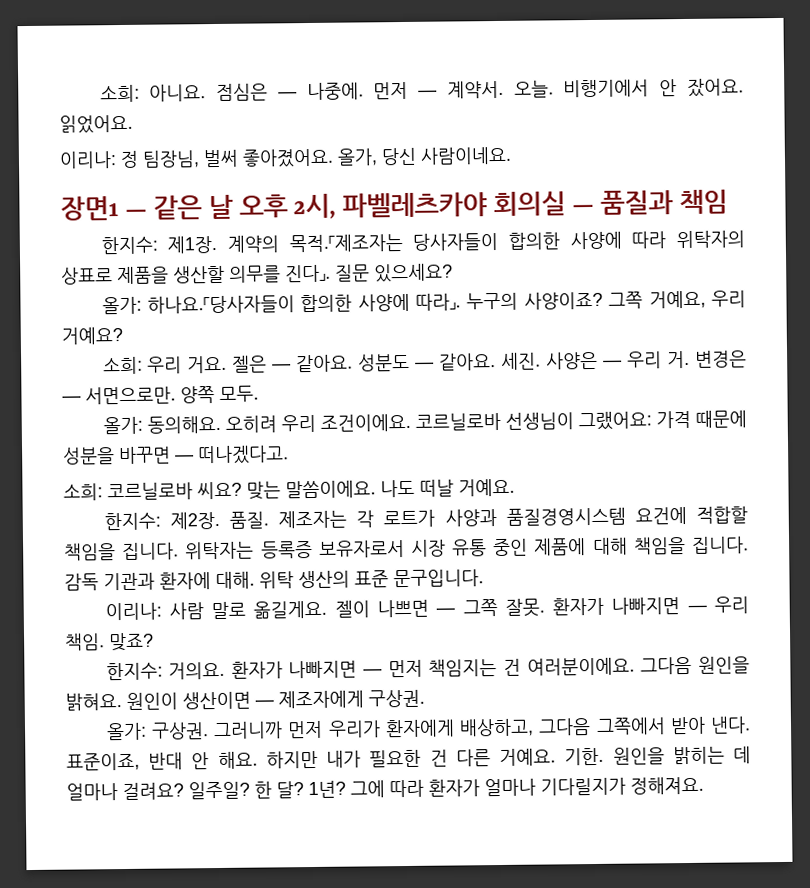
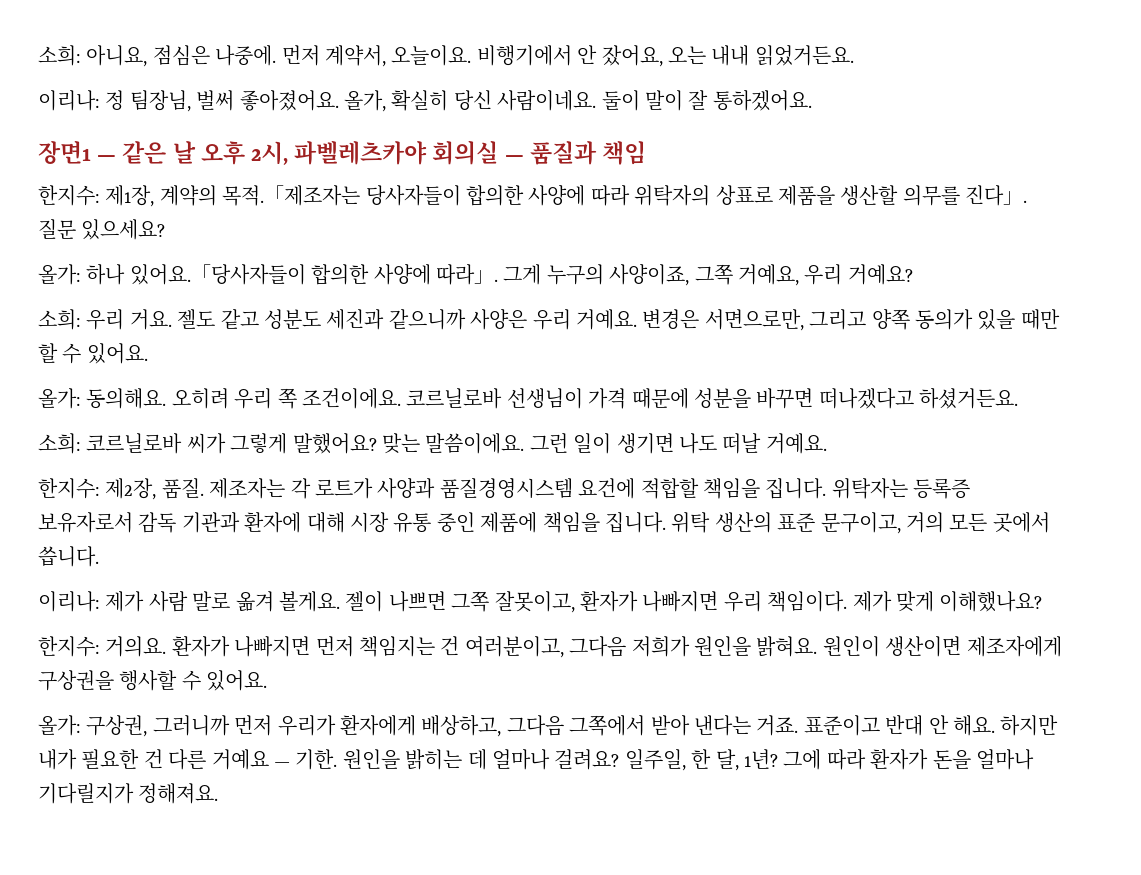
[99,78,745,103] [59,114,133,134] 소희: 아니요. 점심은 — 나중에. 먼저 — 계약서. 오늘. 비행기에서 안 잤어요. 읽었어요. -> [38,45,854,67] 소희: 아니요, 점심은 나중에. 먼저 계약서, 오늘이요. 비행기에서 안 잤어요, 오는 내내 읽었거든요.
(378, 157) none -> [391,90,449,111] 확실히
(512, 155) none -> [601,90,812,111] 둘이 말이 잘 통하겠어요.
[167,235,218,254] 제1장. -> [105,185,155,207] 제1장,
[146,296,204,314] 하나요. -> [86,264,191,285] 하나 있어요.
[466,291,603,311] 누구의 사양이죠? -> [503,264,690,286] 그게 누구의 사양이죠,
[232,350,748,373] [62,385,259,405] 젤은 — 같아요. 성분도 — 같아요. 세진. 사양은 — 우리 거. 변경은 — 서면으로만. 양쪽 모두. -> [177,309,1060,331] [38,343,148,364] 젤도 같고 성분도 세진과 같으니까 사양은 우리 거예요. 변경은 서면으로만, 그리고 양쪽 동의가 있을 때만 할 수 있어요.
(316, 423) none -> [277,388,297,409] 쪽
[577,411,652,431] 그랬어요: -> (583, 398) none
[175,445,289,465] — 떠나겠다고. -> [818,388,1019,409] 떠나겠다고 하셨거든요.
[197,480,376,500] 씨요? 맞는 말씀이에요. -> [186,433,674,454] 씨가 그렇게 말했어요? 맞는 말씀이에요. 그런 일이 생기면
[169,511,220,530] 제2장. -> [105,478,157,500] 제2장,
(405, 549) none -> [138,512,345,533] 감독 기관과 환자에 대해
[592,536,749,556] [64,569,484,591] [104,602,162,621] 대해 책임을 집니다. 감독 기관과 환자에 대해. 위탁 생산의 표준 문구입니다. // 이리나: -> [542,512,1050,534] [38,546,99,567] [38,591,145,612] 책임을 집니다. 위탁 생산의 표준 문구이고, 거의 모든 곳에서 씁니다. // 이리나: 제가
[253,596,749,619] [64,632,154,652] 옮길게요. 젤이 나쁘면 — 그쪽 잘못. 환자가 나빠지면 — 우리 책임. 맞죠? -> [235,591,1043,613] 옮겨 볼게요. 젤이 나쁘면 그쪽 잘못이고, 환자가 나빠지면 우리 책임이다. 제가 맞게 이해했나요?
[363,668,383,675] — -> (311, 646) none
[526,656,693,676] 여러분이에요. 그다음 -> [464,636,690,658] 여러분이고, 그다음 저희가
[255,689,425,709] [105,722,209,741] — 제조자에게 구상권. // 올가: 구상권. -> [966,636,1062,657] [38,670,268,691] [38,715,148,737] 제조자에게 구상권을 행사할 수 있어요. // 올가: 구상권,
[709,716,751,734] [66,752,140,771] 낸다. 표준이죠, -> [693,715,880,736] 낸다는 거죠. 표준이고
[499,748,557,767] 거예요. -> [211,749,290,770] 거예요 —
[188,781,304,800] 일주일? 한 달? -> [624,749,739,771] 일주일, 한 달,
(480, 788) none -> [932,750,971,769] 돈을

